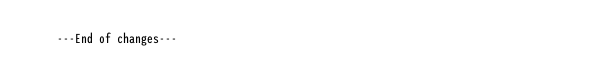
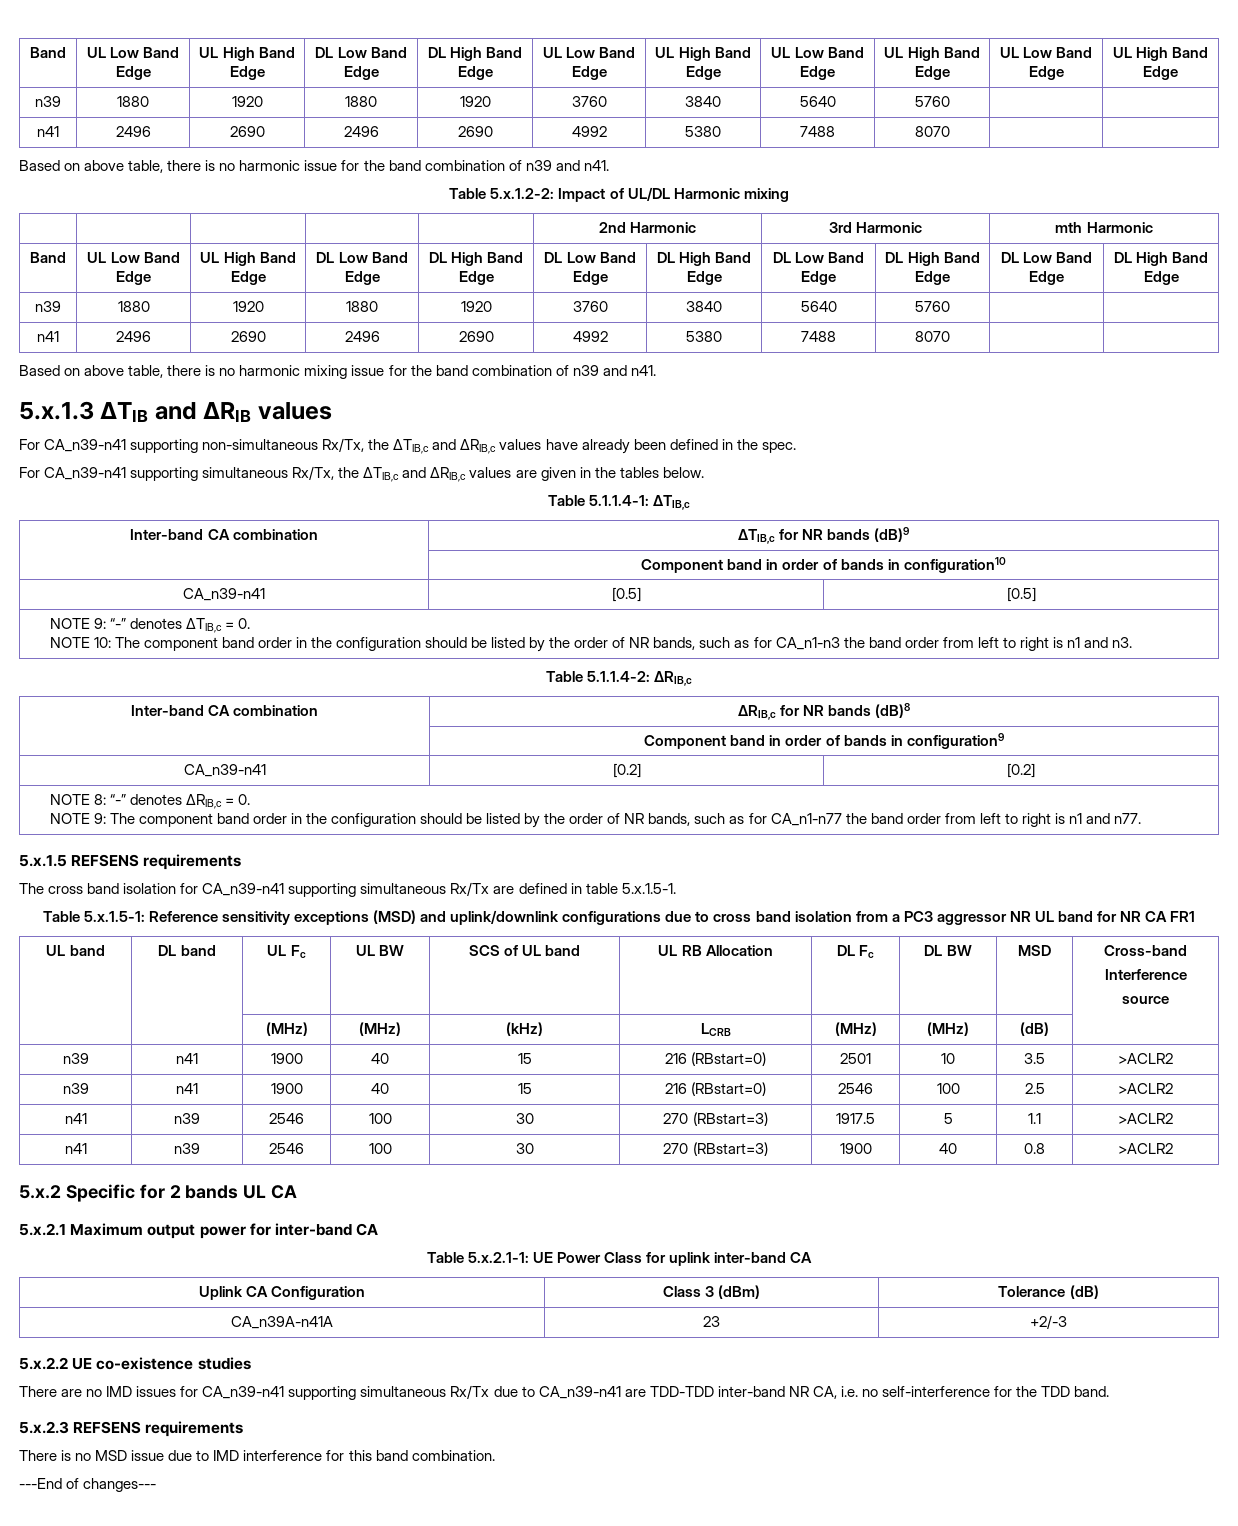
(57, 38) none -> [30,47,66,58] [86,47,180,58] [115,66,151,80] [199,47,295,61] [229,66,265,80] [315,47,407,58] [343,66,379,80] [427,47,523,61] [457,66,493,80] [542,47,636,58] [571,66,607,80] [655,47,751,61] [685,66,721,80] [771,47,864,58] [800,66,835,80] [884,47,980,61] [914,66,950,80] [999,47,1093,58] [1028,66,1064,80] [1112,47,1209,61] [1143,66,1178,80] [35,96,61,107] [117,96,149,107] [231,96,263,107] [345,96,377,107] [459,96,491,107] [571,96,607,107] [685,96,721,107] [799,96,836,107] [914,96,950,107] [37,126,59,137] [115,126,151,137] [229,126,265,137] [343,126,379,137] [457,126,493,137] [571,126,607,137] [685,126,721,137] [800,126,835,137] [914,126,950,137] [19,160,609,173] [449,187,789,202] [598,222,697,233] [828,222,923,233] [1055,222,1153,233] [30,252,66,263] [87,252,180,263] [116,271,151,285] [200,252,296,266] [230,271,266,285] [316,252,408,263] [344,271,380,285] [428,252,524,266] [458,271,494,285] [544,252,636,263] [572,271,608,285] [656,252,752,266] [686,271,722,285] [772,252,865,263] [801,271,836,285] [885,252,980,266] [915,271,950,285] [1000,252,1093,263] [1029,271,1064,285] [1113,252,1209,266] [1143,271,1179,285] [35,301,61,312] [117,301,150,312] [232,301,264,312] [346,301,378,312] [460,301,492,312] [572,301,608,312] [686,301,722,312] [800,301,837,312] [915,301,950,312] [37,331,59,342] [116,331,151,342] [230,331,266,342] [344,331,380,342] [458,331,494,342] [572,331,608,342] [686,331,722,342] [801,331,836,342] [915,331,950,342] [19,365,656,379] [19,401,332,422] [19,438,796,454] [19,466,704,482] [547,495,691,510] [130,529,318,540] [737,527,910,544] [641,557,1006,573] [183,588,265,601] [611,587,641,602] [1006,587,1036,602] [49,618,250,633] [49,637,1133,652] [545,671,693,686] [130,705,319,716] [737,703,911,720] [644,733,1004,749] [183,764,266,777] [612,763,641,778] [1007,763,1035,778] [49,794,250,809] [49,813,1142,828] [19,854,242,870] [19,882,676,897] [42,910,1196,925] [46,945,105,956] [158,945,216,956] [267,945,306,958] [355,945,405,956] [468,945,581,956] [658,945,773,956] [836,945,875,958] [924,945,972,956] [1018,945,1051,956] [1104,945,1187,956] [1104,969,1187,980] [1122,996,1169,1004] [265,1022,308,1036] [359,1022,401,1036] [506,1022,543,1036] [700,1023,731,1036] [834,1022,877,1036] [927,1022,969,1036] [1020,1022,1049,1036] [62,1053,89,1064] [175,1053,198,1064] [270,1053,303,1064] [371,1053,389,1064] [517,1053,532,1064] [664,1052,767,1066] [840,1053,871,1064] [941,1053,955,1064] [1024,1053,1045,1064] [1118,1053,1173,1064] [62,1083,89,1094] [175,1083,198,1094] [270,1083,303,1094] [371,1083,389,1094] [517,1083,532,1094] [664,1082,767,1096] [838,1083,873,1094] [936,1083,960,1094] [1024,1083,1045,1094] [1118,1083,1173,1094] [64,1113,87,1124] [173,1113,200,1124] [269,1113,304,1124] [368,1113,392,1124] [515,1113,534,1124] [663,1112,768,1126] [836,1113,875,1124] [943,1113,953,1124] [1028,1113,1041,1124] [1118,1113,1173,1124] [64,1143,87,1154] [173,1143,200,1154] [269,1143,304,1154] [368,1143,392,1154] [515,1143,534,1154] [663,1142,768,1156] [839,1143,872,1154] [939,1143,957,1154] [1024,1143,1045,1154] [1118,1143,1173,1154] [19,1184,298,1202] [19,1223,379,1239] [426,1252,813,1266] [198,1286,366,1300] [662,1285,761,1299] [998,1285,1099,1299] [231,1316,333,1329] [703,1316,720,1327] [1030,1315,1067,1329] [19,1357,251,1370] [19,1385,1110,1400] [19,1421,244,1437] [19,1450,495,1461] Band | UL Low Band Edge | UL High Band Edge | DL Low Band Edge | DL High Band Edge | UL Low Band Edge | UL High Band Edge | UL Low Band Edge | UL High Band Edge | UL Low Band Edge | UL High Band Edge // n39 | 1880 | 1920 | 1880 | 1920 | 3760 | 3840 | 5640 | 5760 | | // n41 | 2496 | 2690 | 2496 | 2690 | 4992 | 5380 | 7488 | 8070 | | // Based on above table, there is no harmonic issue for the band combination of n39 and n41. // Table 5.x.1.2-2: Impact of UL/DL Harmonic mixing // | | | | | 2nd Harmonic | 3rd Harmonic | mth Harmonic // Band | UL Low Band Edge | UL High Band Edge | DL Low Band Edge | DL High Band Edge | DL Low Band Edge | DL High Band Edge | DL Low Band Edge | DL High Band Edge | DL Low Band Edge | DL High Band Edge // n39 | 1880 | 1920 | 1880 | 1920 | 3760 | 3840 | 5640 | 5760 | | // n41 | 2496 | 2690 | 2496 | 2690 | 4992 | 5380 | 7488 | 8070 | | // Based on above table, there is no harmonic mixing issue for the band combination of n39 and n41. // 5.x.1.3 ∆TIB and ∆RIB values // For CA_n39-n41 supporting non-simultaneous Rx/Tx, the ΔTIB,c and ΔRIB,c values have already been defined in the spec. // For CA_n39-n41 supporting simultaneous Rx/Tx, the ΔTIB,c and ΔRIB,c values are given in the tables below. // Table 5.1.1.4-1: ΔTIB,c // Inter-band CA combination | ΔTIB,c for NR bands (dB)9 // | Component band in order of bands in configuration10 // CA_n39-n41 | [0.5] | [0.5] // NOTE 9: “-” denotes ΔTIB,c = 0. // NOTE 10: The component band order in the configuration should be listed by the order of NR bands, such as for CA_n1-n3 the band order from left to right is n1 and n3. // Table 5.1.1.4-2: ΔRIB,c // Inter-band CA combination | ΔRIB,c for NR bands (dB)8 // | Component band in order of bands in configuration9 // CA_n39-n41 | [0.2] | [0.2] // NOTE 8: “-” denotes ΔRIB,c = 0. // NOTE 9: The component band order in the configuration should be listed by the order of NR bands, such as for CA_n1-n77 the band order from left to right is n1 and n77. // 5.x.1.5 REFSENS requirements // The cross band isolation for CA_n39-n41 supporting simultaneous Rx/Tx are defined in table 5.x.1.5-1. // Table 5.x.1.5-1: Reference sensitivity exceptions (MSD) and uplink/downlink configurations due to cross band isolation from a PC3 aggressor NR UL band for NR CA FR1 // UL band | DL band | UL Fc | UL BW | SCS of UL band | UL RB Allocation | DL Fc | DL BW | MSD | Cross-band // Interference // source // | | (MHz) | (MHz) | (kHz) | LCRB | (MHz) | (MHz) | (dB) | // n39 | n41 | 1900 | 40 | 15 | 216 (RBstart=0) | 2501 | 10 | 3.5 | >ACLR2 // n39 | n41 | 1900 | 40 | 15 | 216 (RBstart=0) | 2546 | 100 | 2.5 | >ACLR2 // n41 | n39 | 2546 | 100 | 30 | 270 (RBstart=3) | 1917.5 | 5 | 1.1 | >ACLR2 // n41 | n39 | 2546 | 100 | 30 | 270 (RBstart=3) | 1900 | 40 | 0.8 | >ACLR2 // 5.x.2 Specific for 2 bands UL CA // 5.x.2.1 Maximum output power for inter-band CA // Table 5.x.2.1-1: UE Power Class for uplink inter-band CA // Uplink CA Configuration | Class 3 (dBm) | Tolerance (dB) // CA_n39A-n41A | 23 | +2/-3 // 5.x.2.2 UE co-existence studies // There are no IMD issues for CA_n39-n41 supporting simultaneous Rx/Tx due to CA_n39-n41 are TDD-TDD inter-band NR CA, i.e. no self-interference for the TDD band. // 5.x.2.3 REFSENS requirements // There is no MSD issue due to IMD interference for this band combination. //

